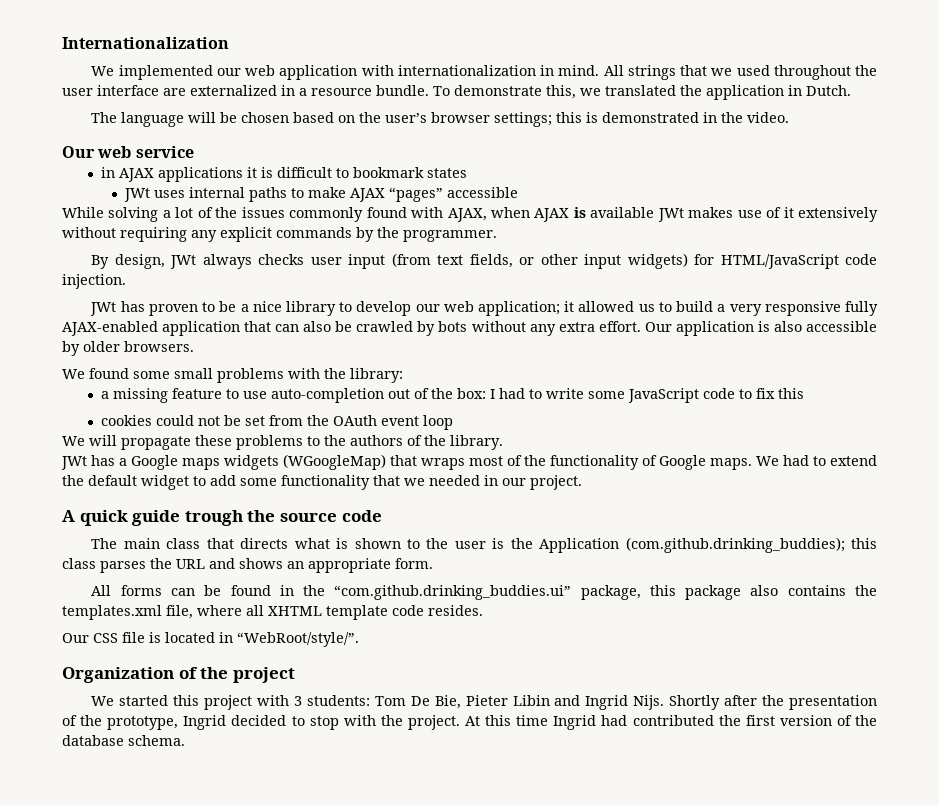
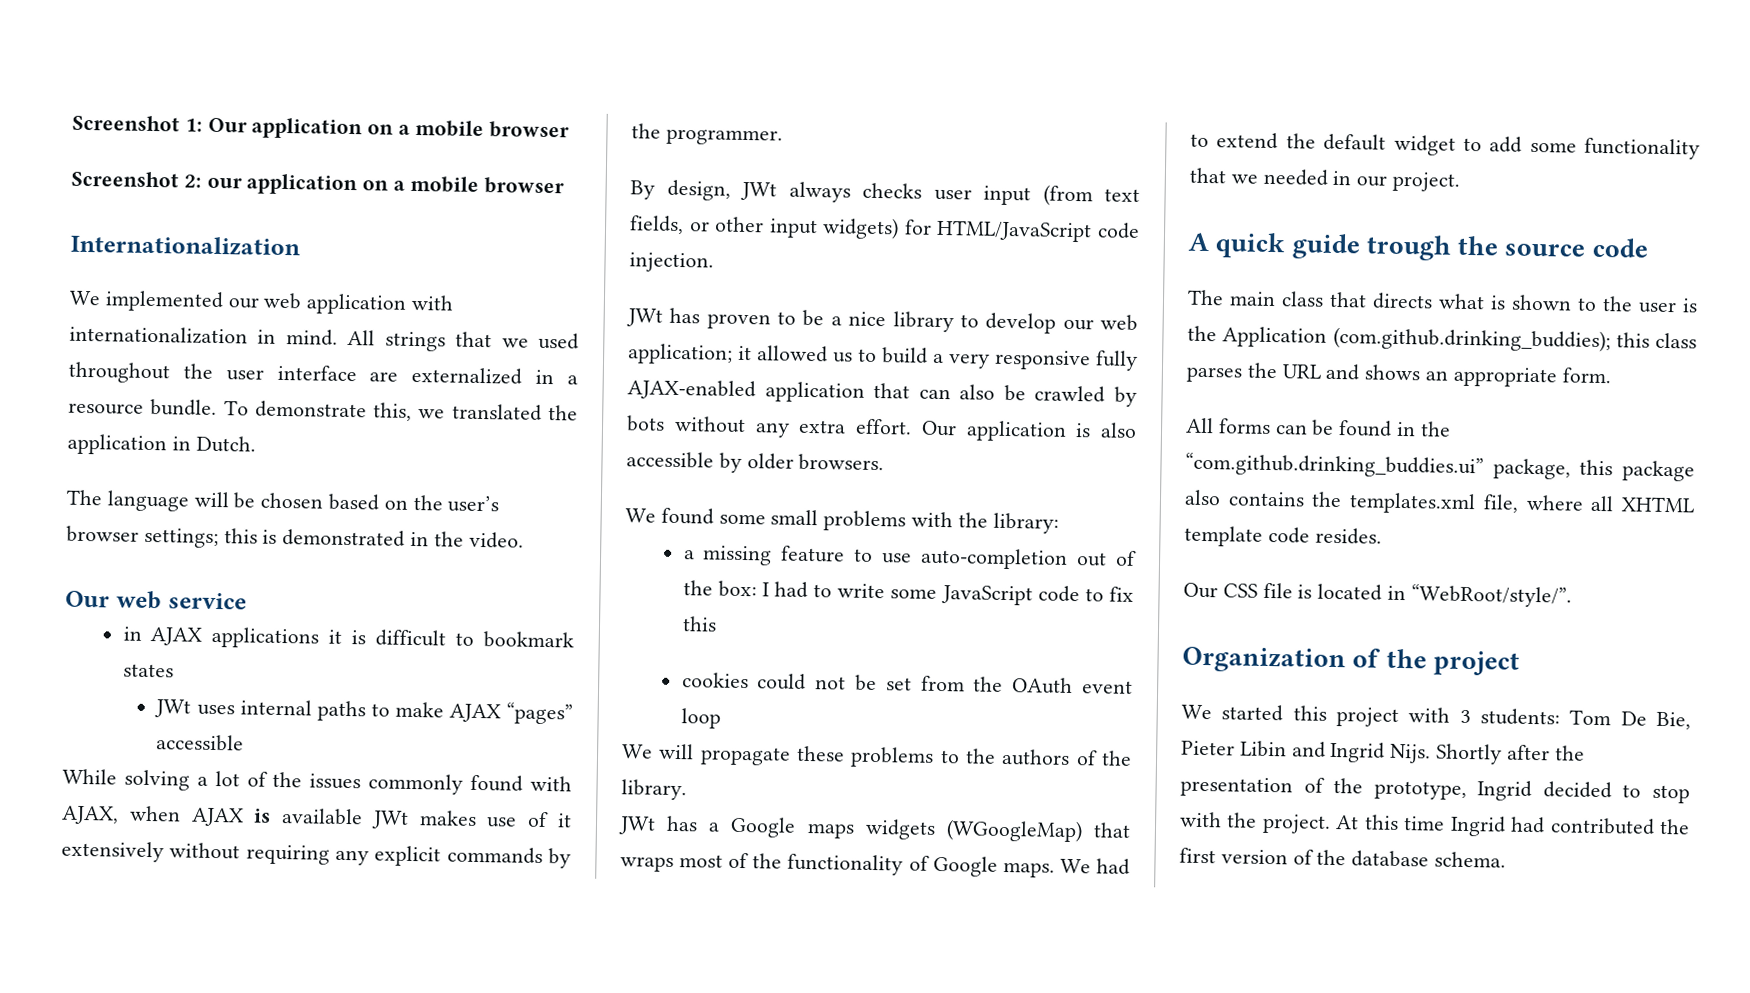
(62, 43) none -> [72,114,569,140] [71,170,564,196] Screenshot 1: Our application on a mobile browser // Screenshot 2: our application on a mobile browser //

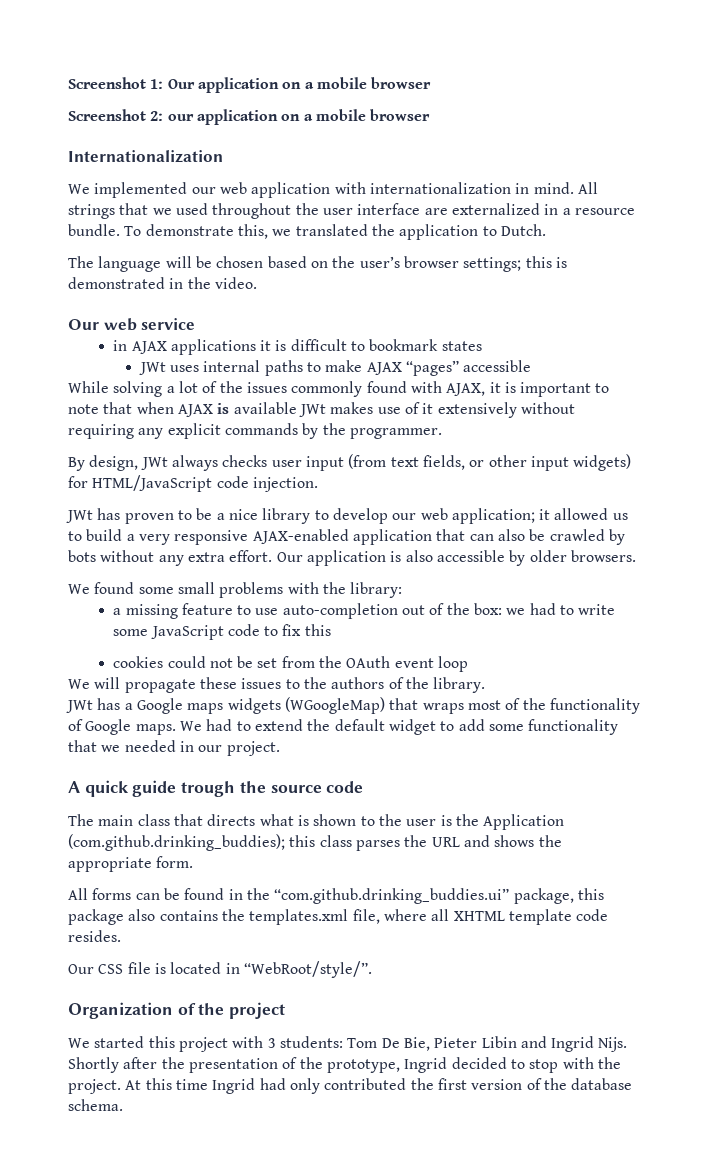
[171,436,191,451] in -> [482,226,497,236] to
(119, 815) none -> [489,382,610,397] [68,402,133,414] it is important to note that
[1095,350,1138,371] fully -> (249, 537) none
[761,582,770,597] I -> [506,608,526,615] we
[850,746,935,768] problems -> [241,678,282,689] issues
[1425,370,1449,381] an -> [538,835,562,847] the
(1546, 825) none -> [289,1078,320,1094] only

